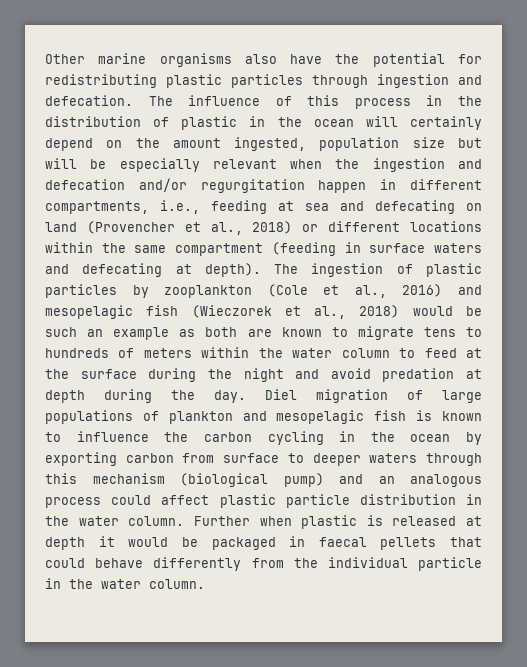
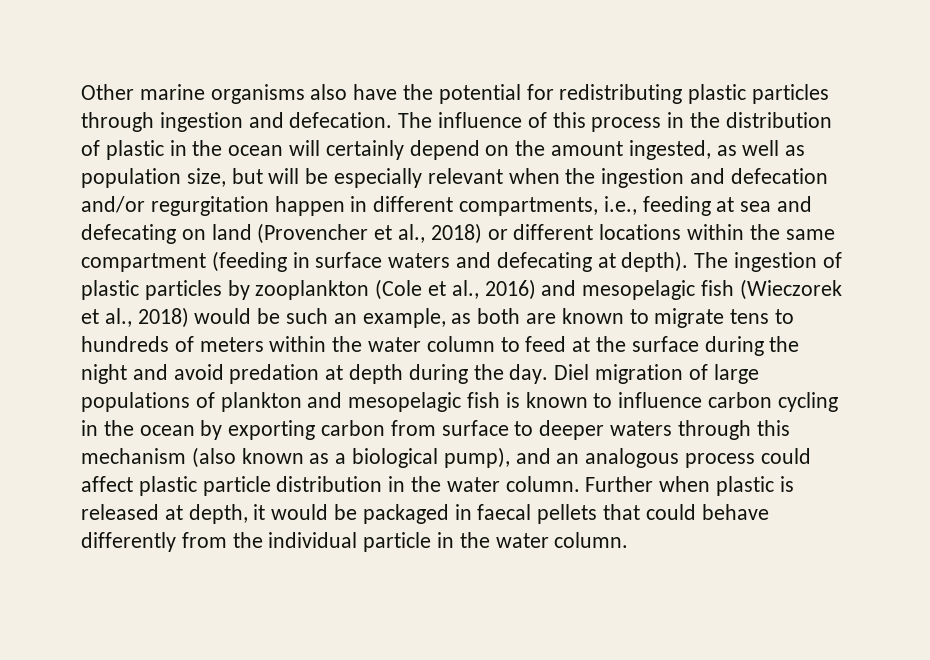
[319,137,445,151] population size -> [716,140,806,156] [81,168,226,188] as well as population size,
[113,327,170,340] example -> [362,308,446,328] example,
[164,432,189,442] the -> (703, 400) none
[180,473,324,487] (biological pump) -> [191,447,510,468] (also known as a biological pump),
[45,537,85,550] depth -> [188,504,248,524] depth,

